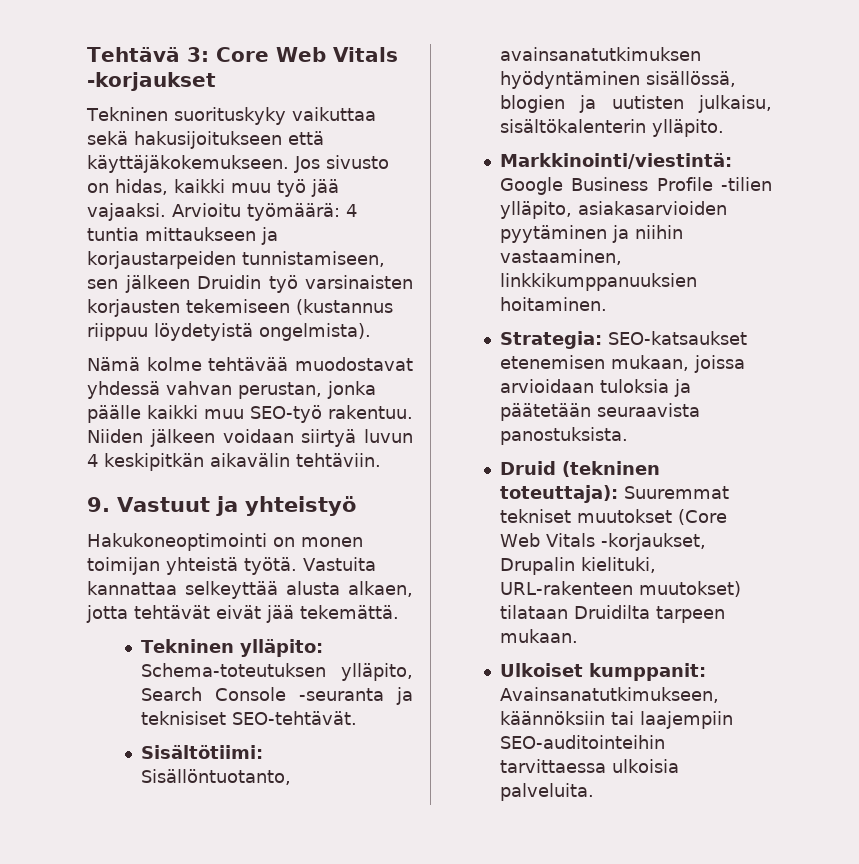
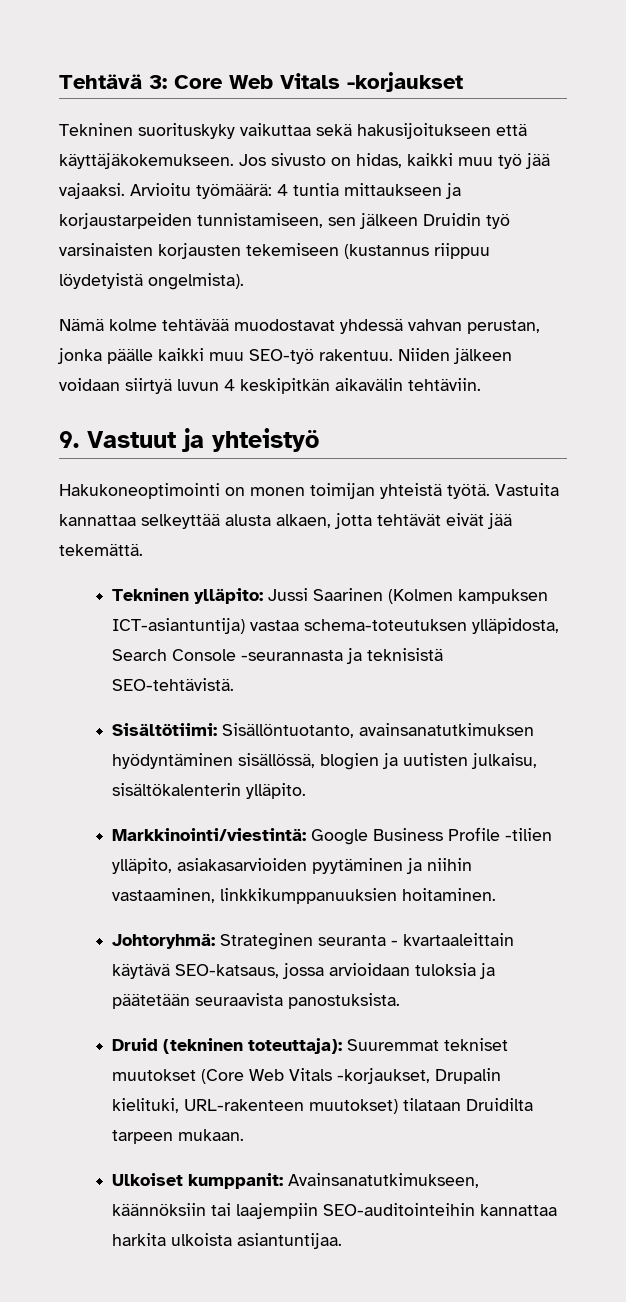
[140,663,413,681] [140,687,414,705] [140,711,357,725] Schema-toteutuksen ylläpito, Search Console -seuranta ja teknisiset SEO-tehtävät. -> [268,588,549,604] [112,618,560,634] [112,648,444,664] [112,678,235,691] Jussi Saarinen (Kolmen kampuksen ICT-asiantuntija) vastaa schema-toteutuksen ylläpidosta, Search Console -seurannasta ja teknisistä SEO-tehtävistä.
[499,331,747,349] [499,355,745,373] Strategia: SEO-katsaukset etenemisen mukaan, joissa -> [112,933,515,950] [112,963,325,979] Johtoryhmä: Strateginen seuranta - kvartaaleittain käytävä SEO-katsaus, jossa
[499,759,679,773] [499,783,594,801] tarvittaessa ulkoisia palveluita. -> [480,1204,558,1216] [112,1233,343,1249] kannattaa harkita ulkoista asiantuntijaa.

